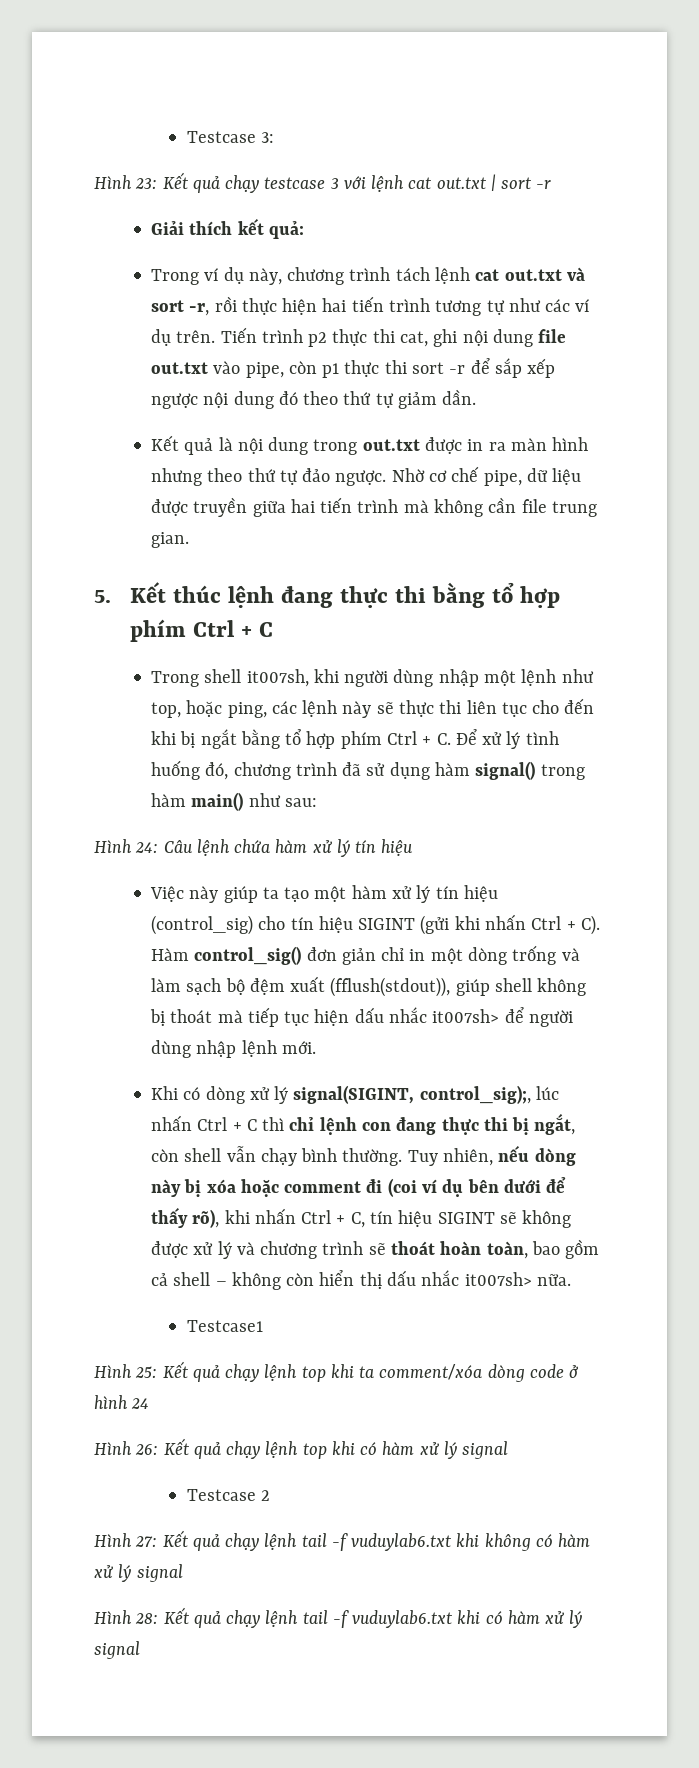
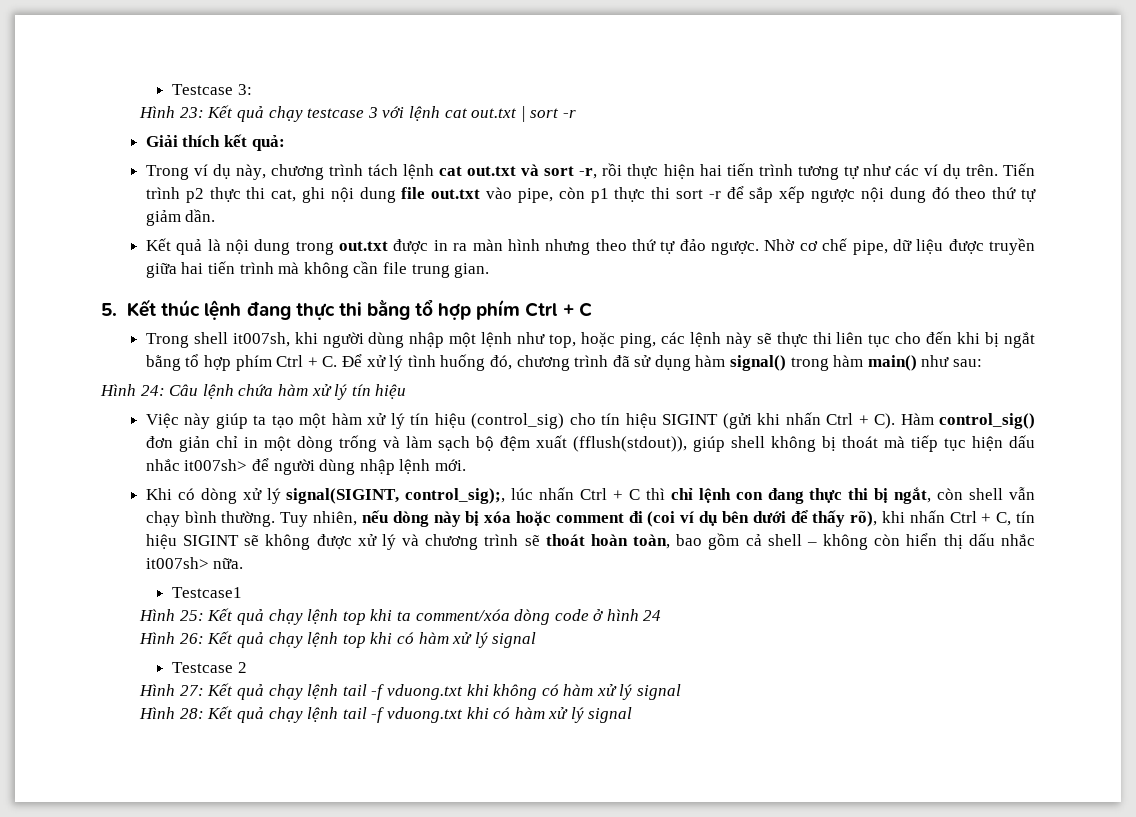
[351,1533,452,1551] vuduylab6.txt -> [386,684,463,700] vduong.txt
[352,1610,453,1628] vuduylab6.txt -> [386,707,463,723] vduong.txt

